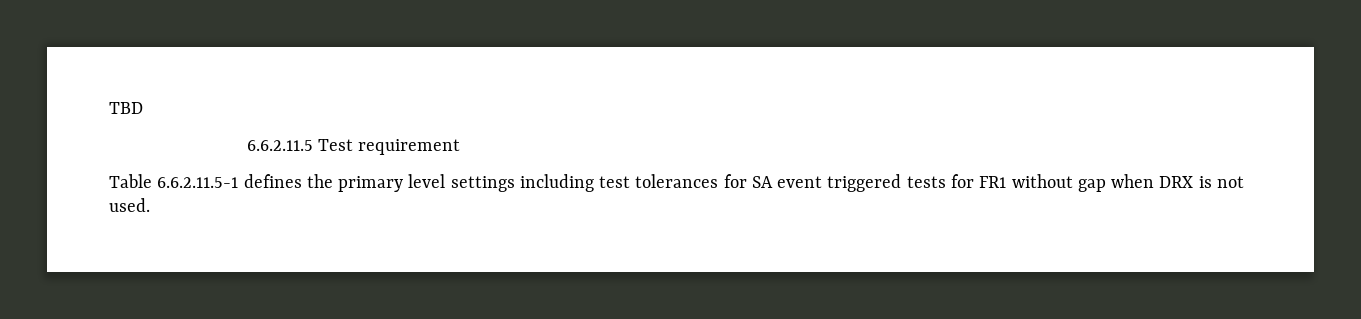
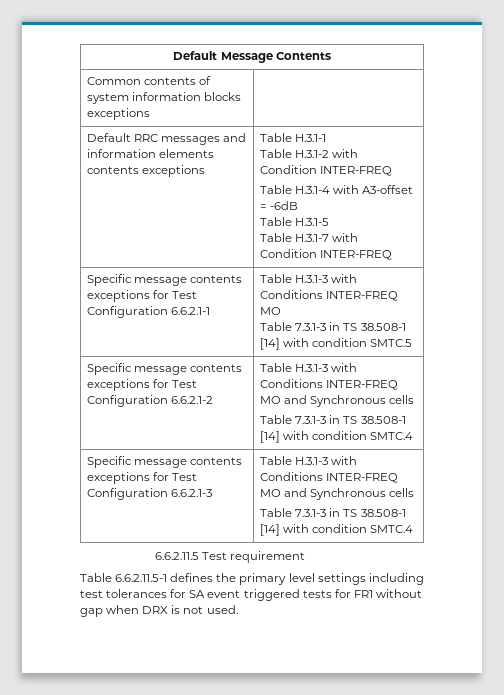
[109,102,143,114] TBD -> [173,51,331,63] [87,76,212,85] [87,92,242,104] [87,108,151,120] [87,133,247,145] [87,149,215,158] [87,165,206,177] [260,133,327,142] [260,149,359,158] [260,165,393,176] [260,185,414,194] [260,201,299,210] [260,217,330,226] [260,233,359,242] [260,249,393,260] [87,274,243,286] [87,290,198,302] [87,306,211,318] [260,274,358,283] [260,290,399,301] [260,307,282,315] [260,322,406,331] [260,338,413,350] [87,363,243,375] [87,379,198,391] [87,395,214,407] [260,363,358,372] [260,379,399,390] [260,395,415,407] [260,415,406,424] [260,431,414,443] [87,456,243,468] [87,472,198,484] [87,488,213,500] [260,456,358,465] [260,472,399,483] [260,488,415,500] [260,508,406,517] [260,524,414,536] Default Message Contents // Common contents of system information blocks exceptions | // Default RRC messages and information elements contents exceptions | Table H.3.1-1 // Table H.3.1-2 with Condition INTER-FREQ // Table H.3.1-4 with A3-offset = -6dB // Table H.3.1-5 // Table H.3.1-7 with Condition INTER-FREQ // Specific message contents exceptions for Test Configuration 6.6.2.1-1 | Table H.3.1-3 with Conditions INTER-FREQ MO // Table 7.3.1-3 in TS 38.508-1 [14] with condition SMTC.5 // Specific message contents exceptions for Test Configuration 6.6.2.1-2 | Table H.3.1-3 with Conditions INTER-FREQ MO and Synchronous cells // Table 7.3.1-3 in TS 38.508-1 [14] with condition SMTC.4 // Specific message contents exceptions for Test Configuration 6.6.2.1-3 | Table H.3.1-3 with Conditions INTER-FREQ MO and Synchronous cells // Table 7.3.1-3 in TS 38.508-1 [14] with condition SMTC.4

